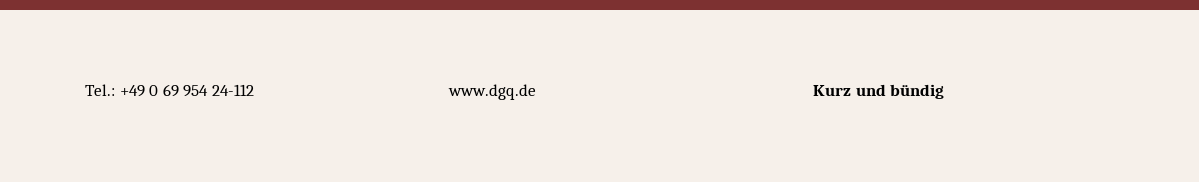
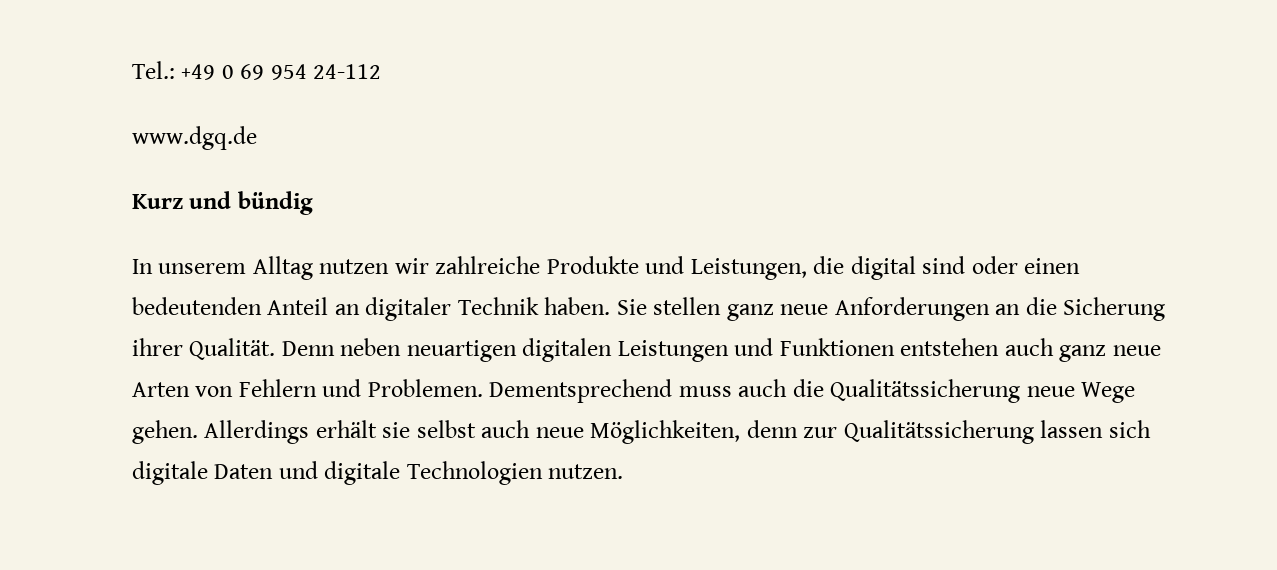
(945, 91) none -> [132,256,1081,280] [132,297,1166,321] [132,338,1161,362] [132,379,1136,403] [132,420,1151,444] [132,461,624,485] // In unserem Alltag nutzen wir zahlreiche Produkte und Leistungen, die digital sind oder einen bedeutenden Anteil an digitaler Technik haben. Sie stellen ganz neue Anforderungen an die Sicherung ihrer Qualität. Denn neben neuartigen digitalen Leistungen und Funktionen entstehen auch ganz neue Arten von Fehlern und Problemen. Dementsprechend muss auch die Qualitätssicherung neue Wege gehen. Allerdings erhält sie selbst auch neue Möglichkeiten, denn zur Qualitätssicherung lassen sich digitale Daten und digitale Technologien nutzen.

